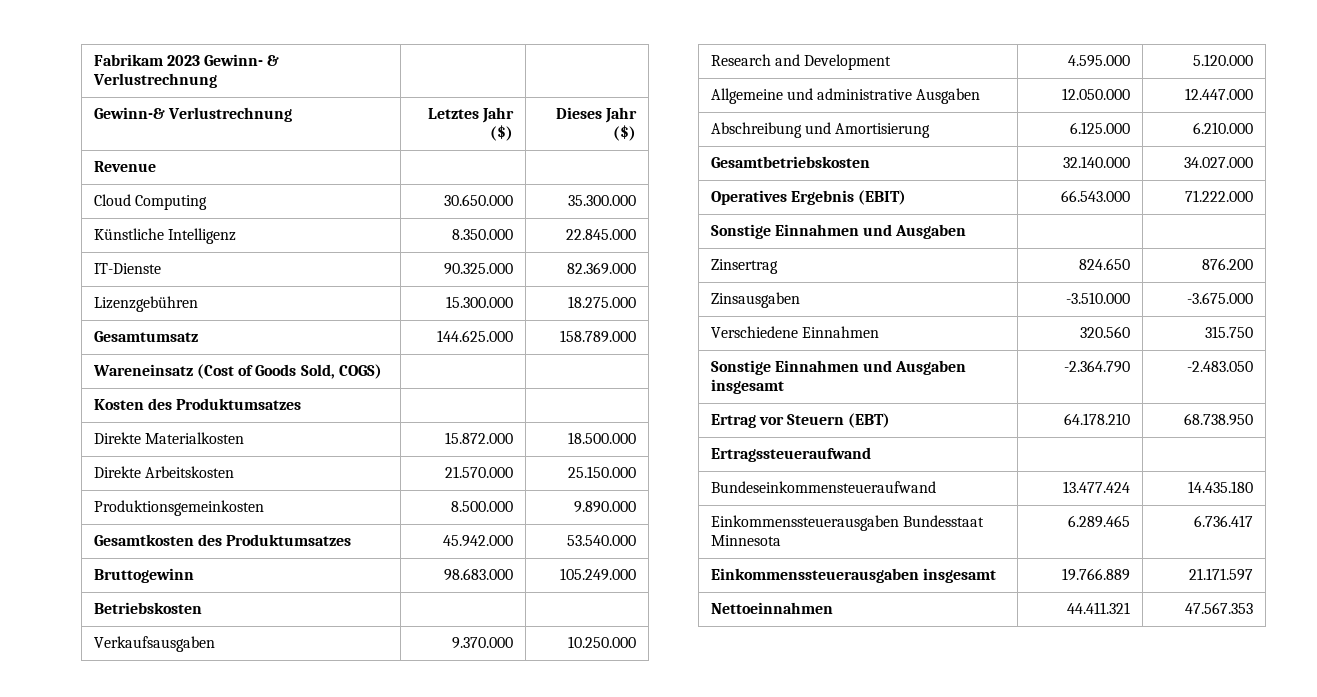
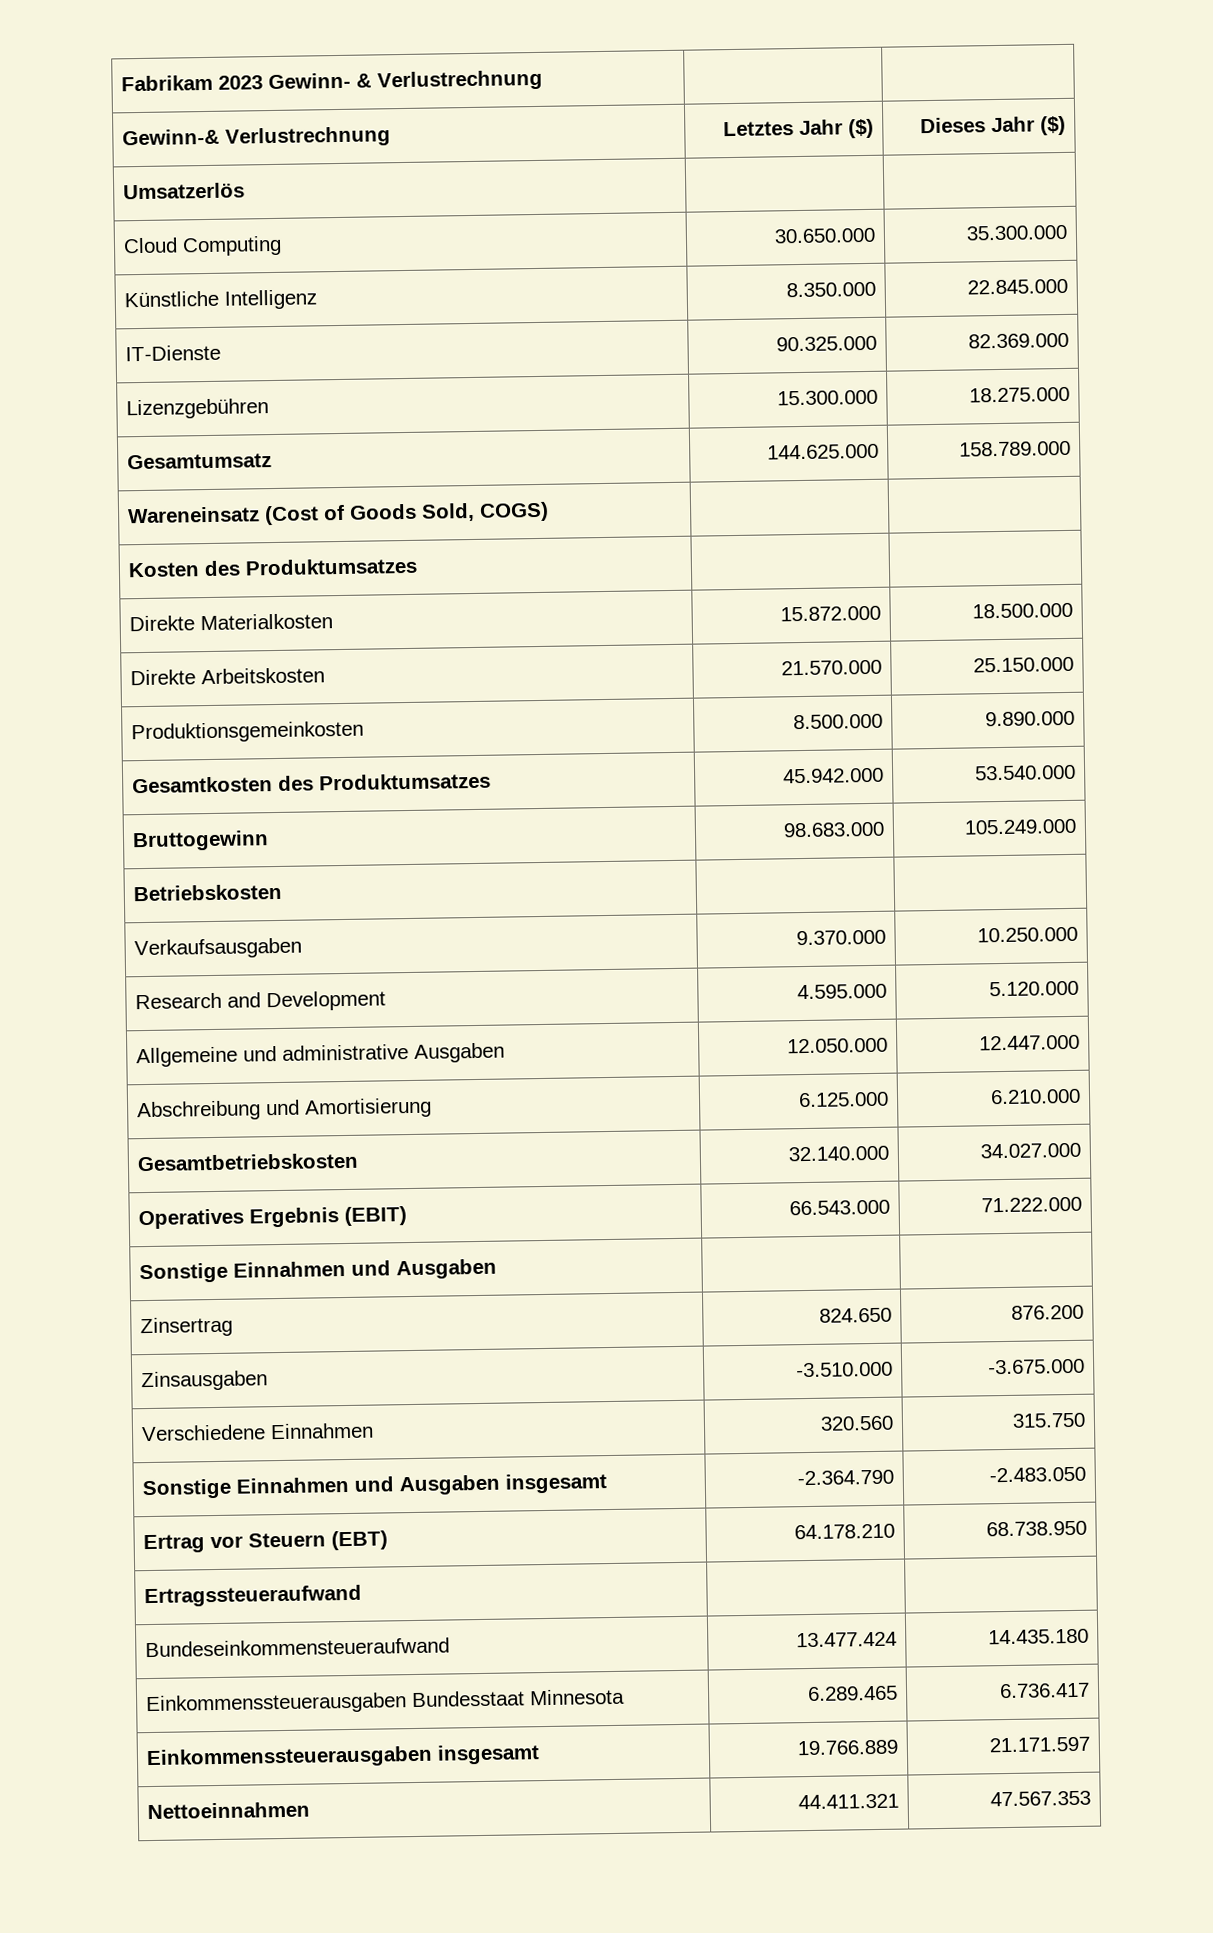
[93,161,156,172] Revenue -> [122,182,245,200] Umsatzerlös

